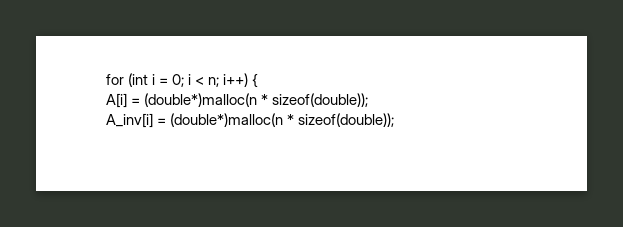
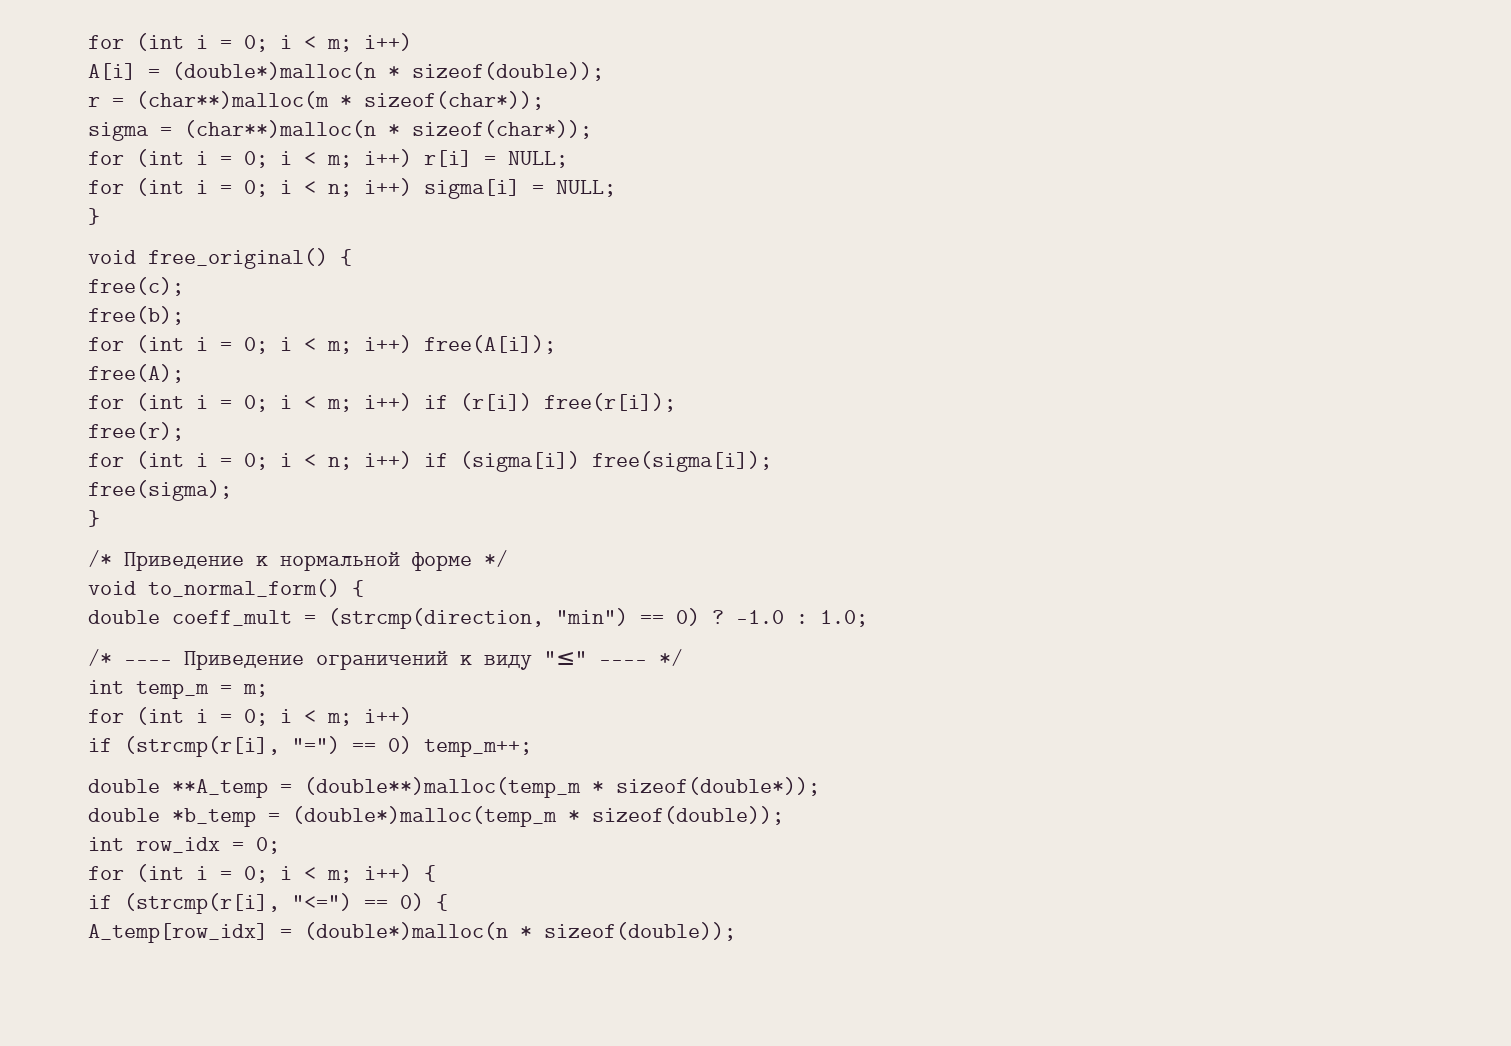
[106,73,259,88] [106,93,369,108] [106,113,395,128] for (int i = 0; i < n; i++) { // A[i] = (double*)malloc(n * sizeof(double)); // A_inv[i] = (double*)malloc(n * sizeof(double)); -> [88,33,412,52] [88,62,604,81] [88,91,544,110] [88,120,592,141] [88,149,568,168] [88,178,616,199] [88,208,100,225] [88,248,352,269] [88,277,184,296] [88,306,184,325] [88,335,556,354] [88,364,184,383] [88,393,676,412] [88,422,184,441] [88,451,772,472] [88,480,232,501] [88,510,100,527] [88,550,508,571] [88,579,364,597] [88,608,868,629] [88,649,683,670] [88,680,268,699] [88,707,412,726] [88,736,532,757] [88,777,820,798] [88,806,784,827] [88,837,280,854] [88,864,436,883] [88,893,448,914] [88,922,736,943] for (int i = 0; i < m; i++) // A[i] = (double*)malloc(n * sizeof(double)); // r = (char**)malloc(m * sizeof(char*)); // sigma = (char**)malloc(n * sizeof(char*)); // for (int i = 0; i < m; i++) r[i] = NULL; // for (int i = 0; i < n; i++) sigma[i] = NULL; // } // void free_original() { // free(c); // free(b); // for (int i = 0; i < m; i++) free(A[i]); // free(A); // for (int i = 0; i < m; i++) if (r[i]) free(r[i]); // free(r); // for (int i = 0; i < n; i++) if (sigma[i]) free(sigma[i]); // free(sigma); // } // /* Приведение к нормальной форме */ // void to_normal_form() { // double coeff_mult = (strcmp(direction, "min") == 0) ? -1.0 : 1.0; // /* ---- Приведение ограничений к виду "≤" ---- */ // int temp_m = m; // for (int i = 0; i < m; i++) // if (strcmp(r[i], "=") == 0) temp_m++; // double **A_temp = (double**)malloc(temp_m * sizeof(double*)); // double *b_temp = (double*)malloc(temp_m * sizeof(double)); // int row_idx = 0; // for (int i = 0; i < m; i++) { // if (strcmp(r[i], "<=") == 0) { // A_temp[row_idx] = (double*)malloc(n * sizeof(double));

